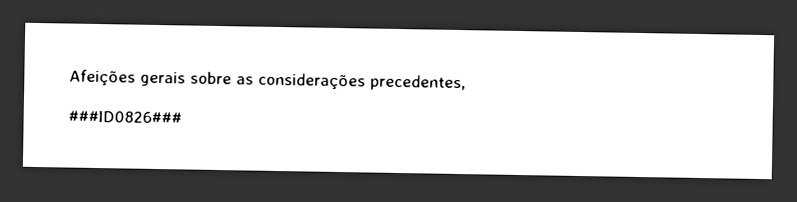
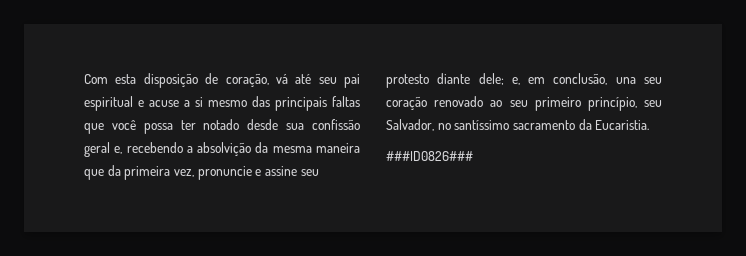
[69,69,466,92] Afeições gerais sobre as considerações precedentes, -> [84,73,360,88] [84,96,360,111] [84,119,360,134] [84,142,360,157] [84,165,319,180] [386,73,662,88] [386,96,662,111] [386,119,650,131] Com esta disposição de coração, vá até seu pai espiritual e acuse a si mesmo das principais faltas que você possa ter notado desde sua confissão geral e, recebendo a absolvição da mesma maneira que da primeira vez, pronuncie e assine seu protesto diante dele; e, em conclusão, una seu coração renovado ao seu primeiro princípio, seu Salvador, no santíssimo sacramento da Eucaristia.

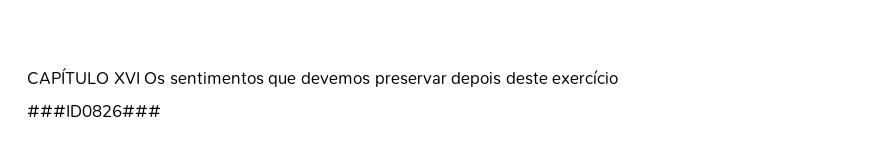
[84,73,360,88] [84,96,360,111] [84,119,360,134] [84,142,360,157] [84,165,319,180] [386,73,662,88] [386,96,662,111] [386,119,650,131] Com esta disposição de coração, vá até seu pai espiritual e acuse a si mesmo das principais faltas que você possa ter notado desde sua confissão geral e, recebendo a absolvição da mesma maneira que da primeira vez, pronuncie e assine seu protesto diante dele; e, em conclusão, una seu coração renovado ao seu primeiro princípio, seu Salvador, no santíssimo sacramento da Eucaristia. -> [27,67,619,87] CAPÍTULO XVI Os sentimentos que devemos preservar depois deste exercício

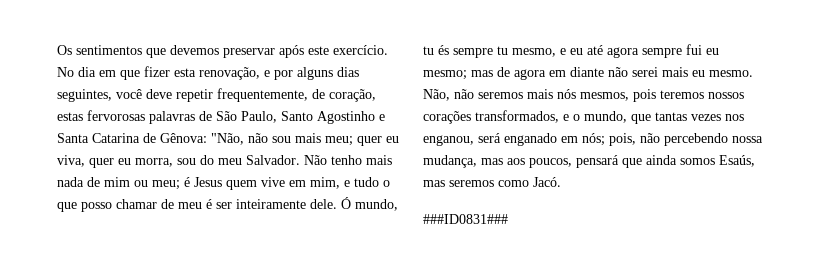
[27,67,140,85] CAPÍTULO XVI -> (57, 50) none
[451,69,619,87] [27,104,161,118] depois deste exercício // ###ID0826### -> [279,45,388,58] [57,66,359,80] [57,88,376,102] [57,110,385,124] [57,133,399,146] [57,155,392,168] [57,177,390,190] [57,197,398,212] [423,44,719,58] [423,67,753,80] [423,89,744,102] [423,110,744,124] [423,133,763,146] [423,155,755,168] [423,177,561,187] [423,214,508,224] após este exercício. No dia em que fizer esta renovação, e por alguns dias seguintes, você deve repetir frequentemente, de coração, estas fervorosas palavras de São Paulo, Santo Agostinho e Santa Catarina de Gênova: "Não, não sou mais meu; quer eu viva, quer eu morra, sou do meu Salvador. Não tenho mais nada de mim ou meu; é Jesus quem vive em mim, e tudo o que posso chamar de meu é ser inteiramente dele. Ó mundo, tu és sempre tu mesmo, e eu até agora sempre fui eu mesmo; mas de agora em diante não serei mais eu mesmo. Não, não seremos mais nós mesmos, pois teremos nossos corações transformados, e o mundo, que tantas vezes nos enganou, será enganado em nós; pois, não percebendo nossa mudança, mas aos poucos, pensará que ainda somos Esaús, mas seremos como Jacó. // ###ID0831###

